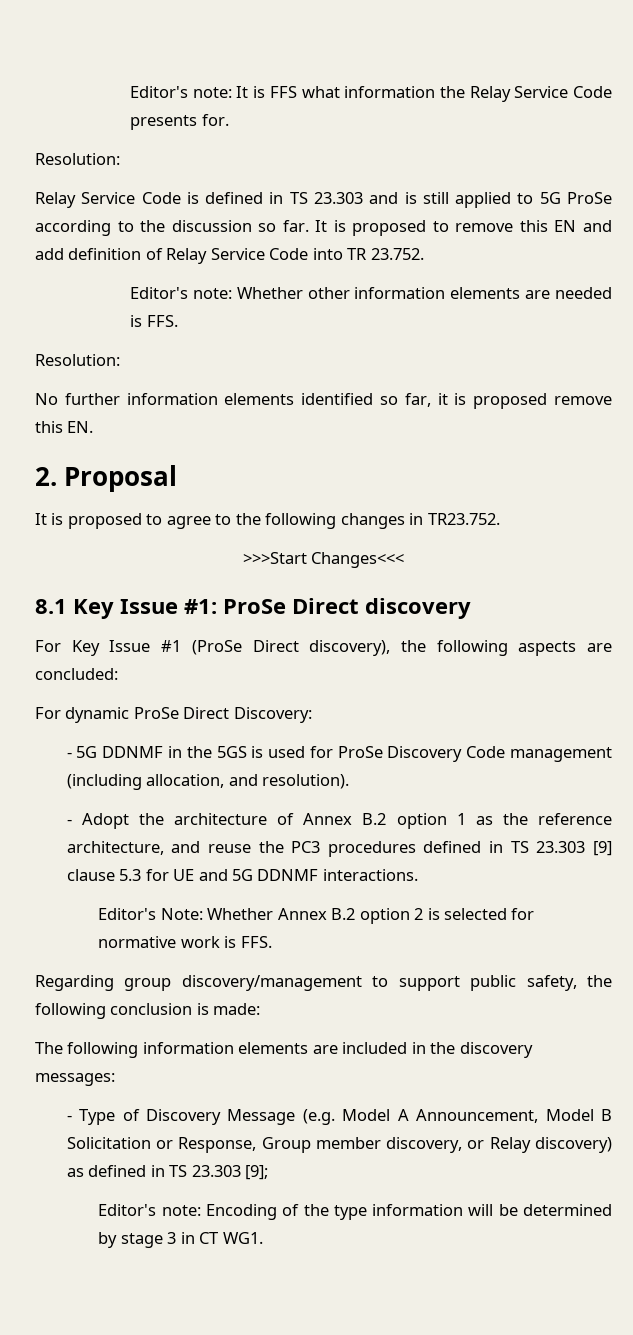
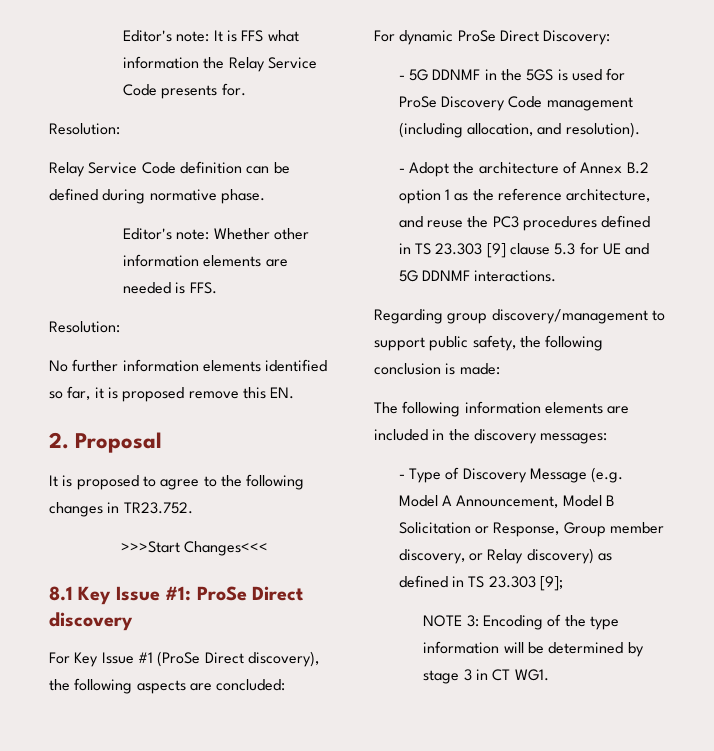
[186,192,612,208] [35,220,613,236] [35,248,424,264] is defined in TS 23.303 and is still applied to 5G ProSe according to the discussion so far. It is proposed to remove this EN and add definition of Relay Service Code into TR 23.752. -> [179,161,290,174] [49,188,265,204] definition can be defined during normative phase.
[98,908,535,924] [98,936,272,948] // Editor's Note: Whether Annex B.2 option 2 is selected for normative work is FFS. -> (557, 276) none
[98,1204,201,1216] Editor's note: -> [423,615,479,627] NOTE 3:

